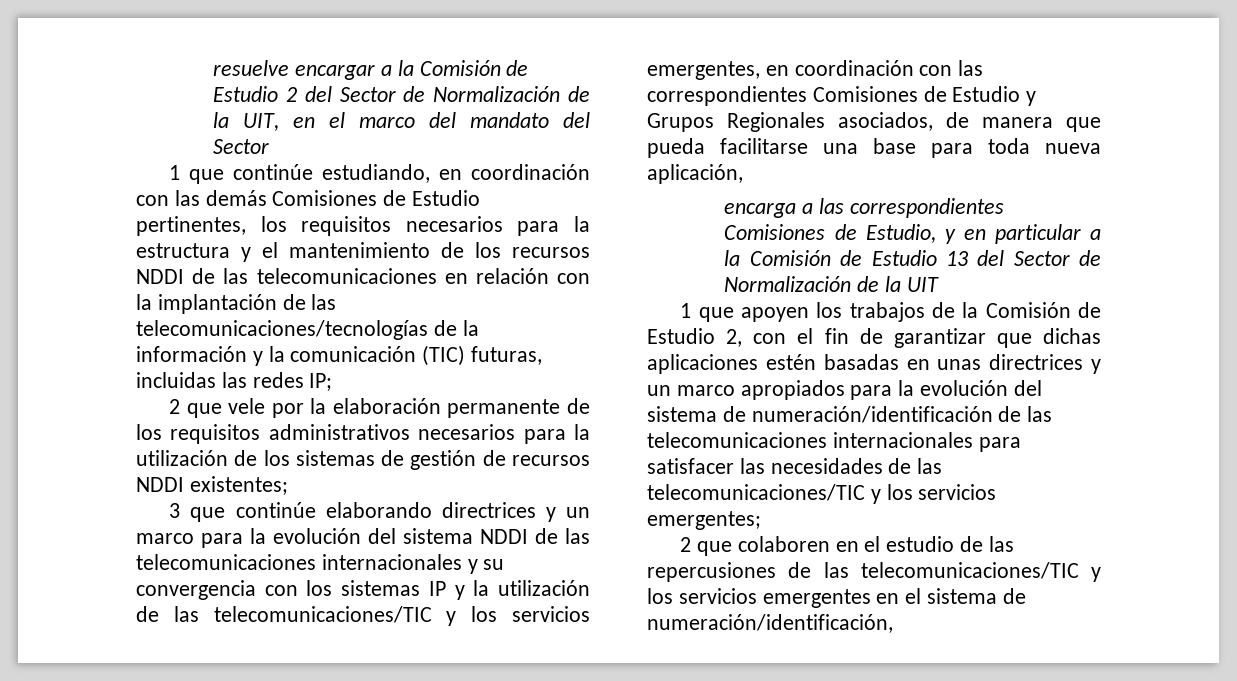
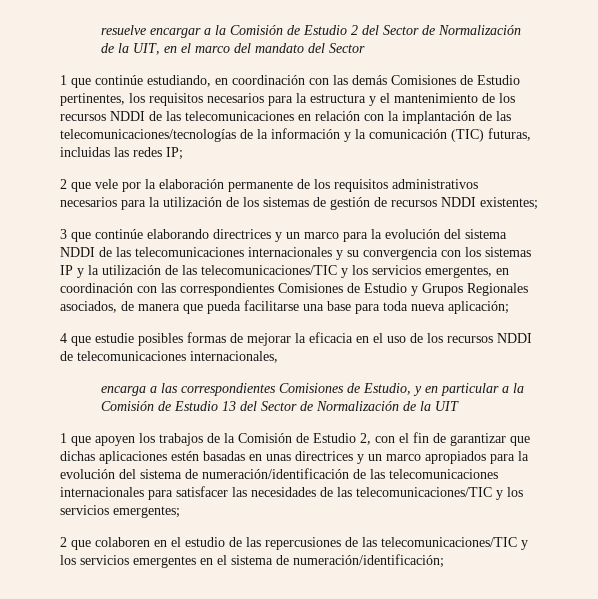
[647,164,743,184] aplicación, -> [448,301,509,314] [60,332,532,346] [60,351,278,363] aplicación; // 4 que estudie posibles formas de mejorar la eficacia en el uso de los recursos NDDI de telecomunicaciones internacionales,
[647,614,893,633] numeración/identificación, -> [293,554,444,568] numeración/identificación;

